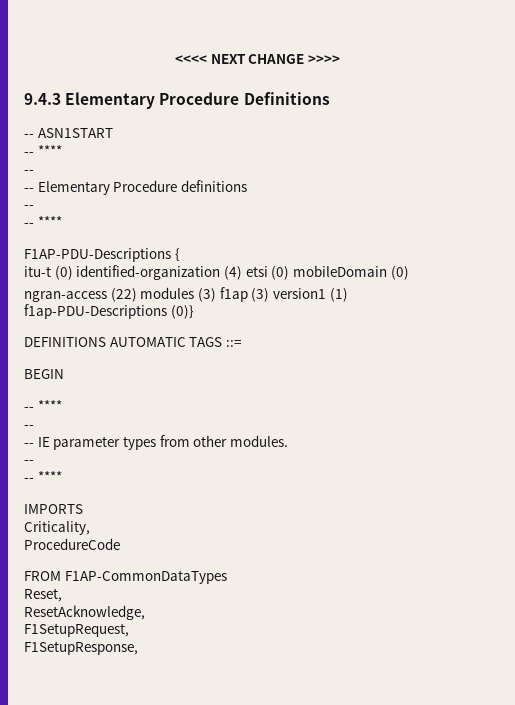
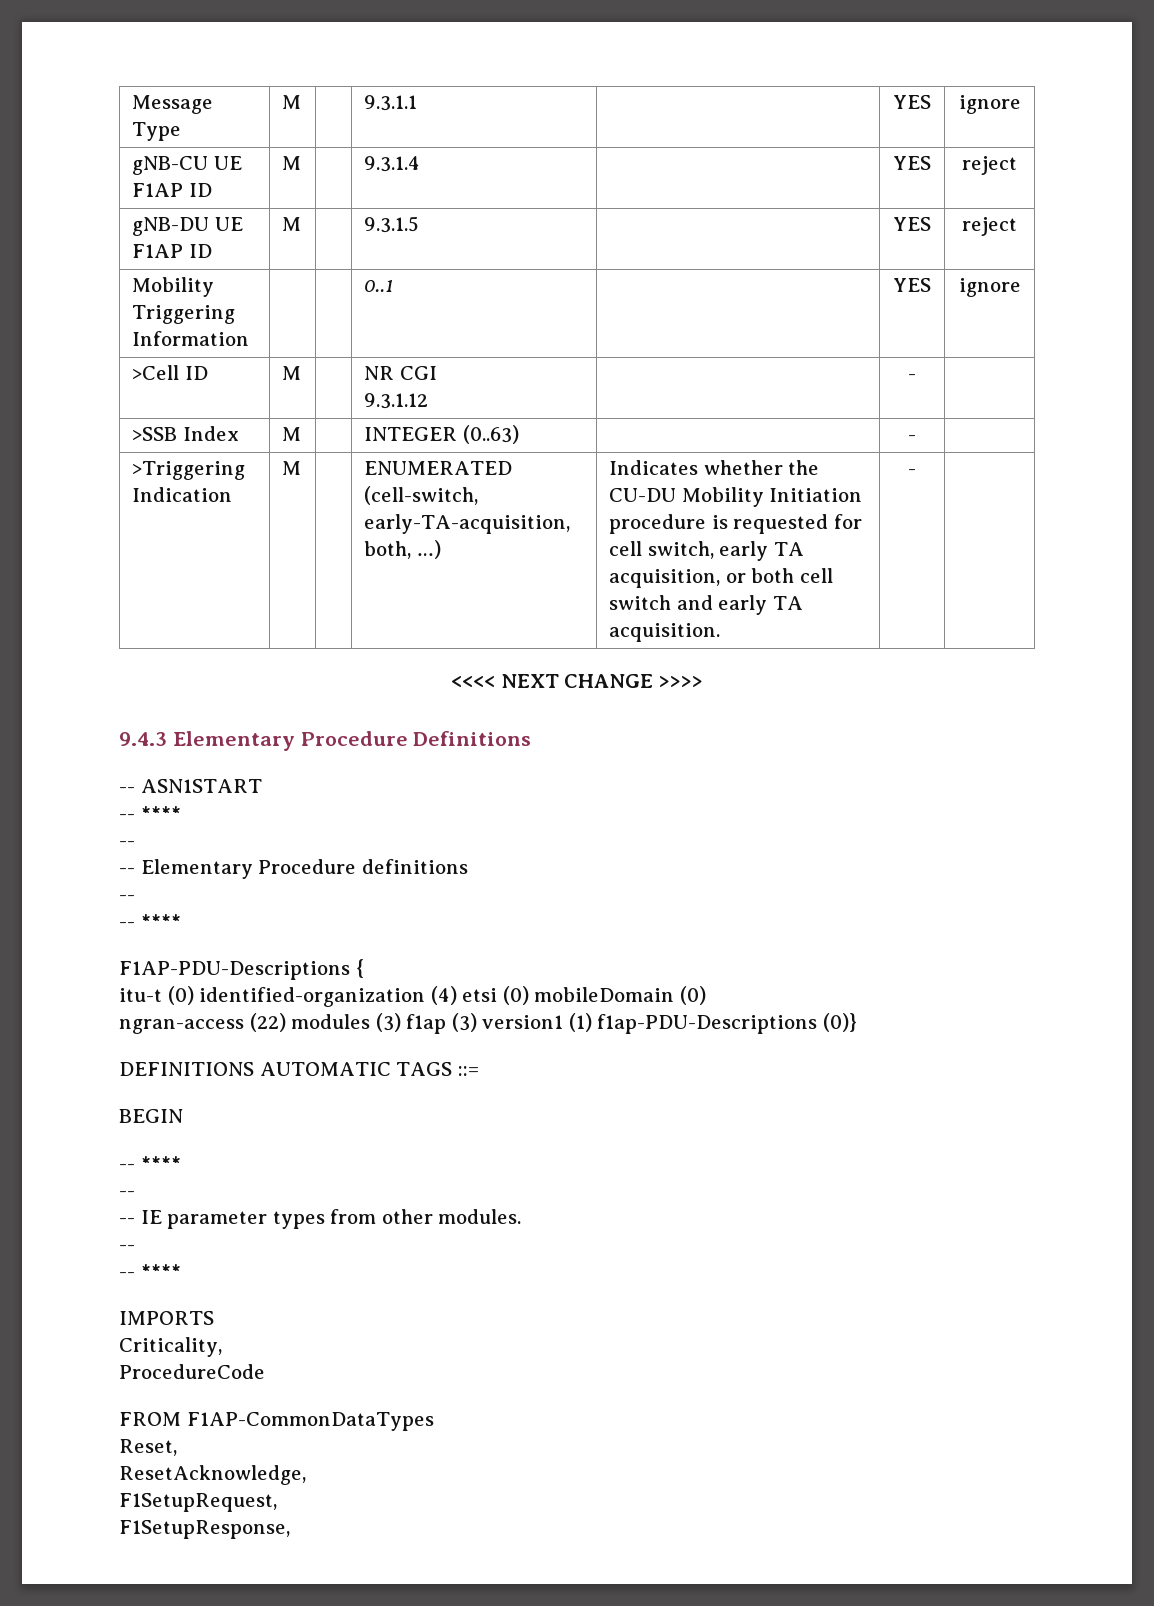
(175, 59) none -> [132,95,214,114] [132,122,182,141] [282,95,302,109] [364,95,418,111] [893,95,931,109] [958,95,1021,114] [132,156,242,175] [132,183,212,197] [282,156,302,170] [364,156,421,172] [893,156,931,170] [962,156,1017,175] [132,217,243,236] [132,244,212,258] [282,217,302,231] [364,216,420,233] [893,217,931,231] [962,217,1017,236] [132,277,215,297] [132,305,236,324] [132,331,250,346] [364,280,394,292] [893,278,931,292] [958,278,1021,297] [132,365,208,380] [282,366,302,380] [364,366,437,380] [364,393,429,409] [908,374,916,380] [132,426,239,441] [282,427,302,441] [364,425,519,444] [908,435,916,441] [132,461,246,480] [132,487,233,502] [282,461,302,475] [364,461,513,475] [364,486,479,505] [364,514,571,534] [364,540,441,559] [609,460,820,475] [609,487,863,507] [609,514,862,534] [609,541,804,561] [609,568,833,588] [609,595,803,615] [609,623,721,642] [908,469,916,475] Message Type | M | | 9.3.1.1 | | YES | ignore // gNB-CU UE F1AP ID | M | | 9.3.1.4 | | YES | reject // gNB-DU UE F1AP ID | M | | 9.3.1.5 | | YES | reject // Mobility Triggering Information | | | 0..1 | | YES | ignore // >Cell ID | M | | NR CGI // 9.3.1.12 | | - | // >SSB Index | M | | INTEGER (0..63) | | - | // >Triggering Indication | M | | ENUMERATED (cell-switch, early-TA-acquisition, both, …) | Indicates whether the CU-DU Mobility Initiation procedure is requested for cell switch, early TA acquisition, or both cell switch and early TA acquisition. | - | //

